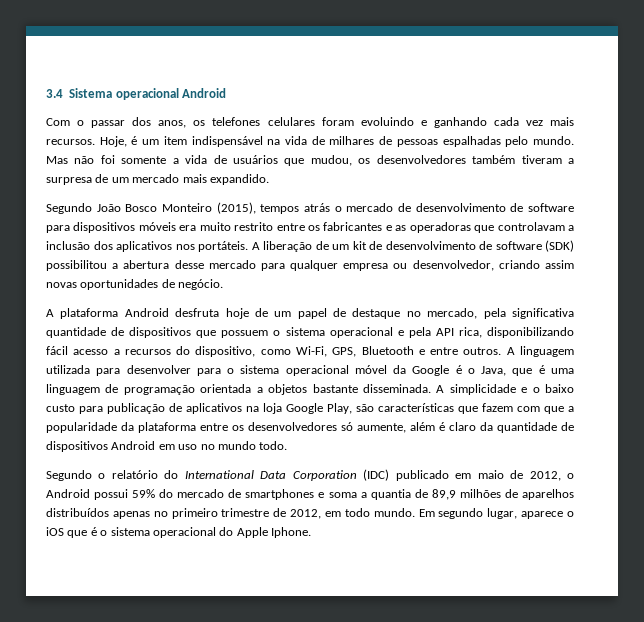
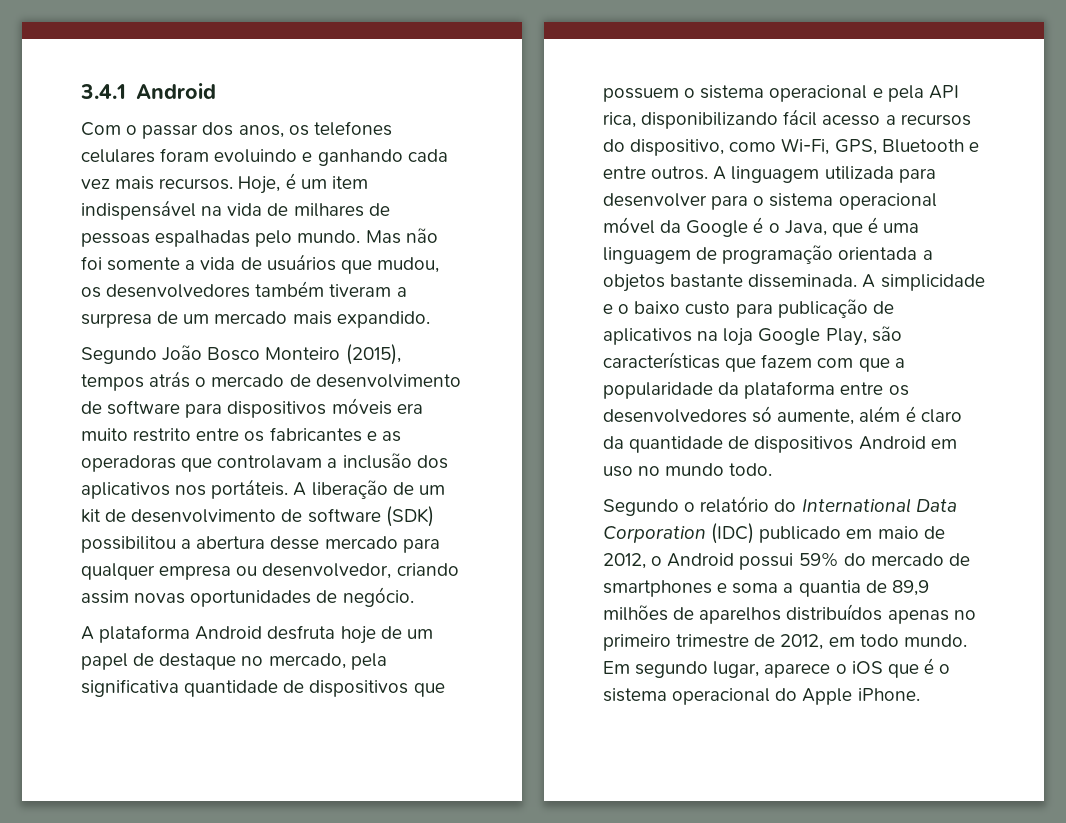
[46,88,179,100] 3.4 Sistema operacional -> [80,84,126,99] 3.4.1
[271,527,311,538] Iphone. -> [857,688,920,701] iPhone.

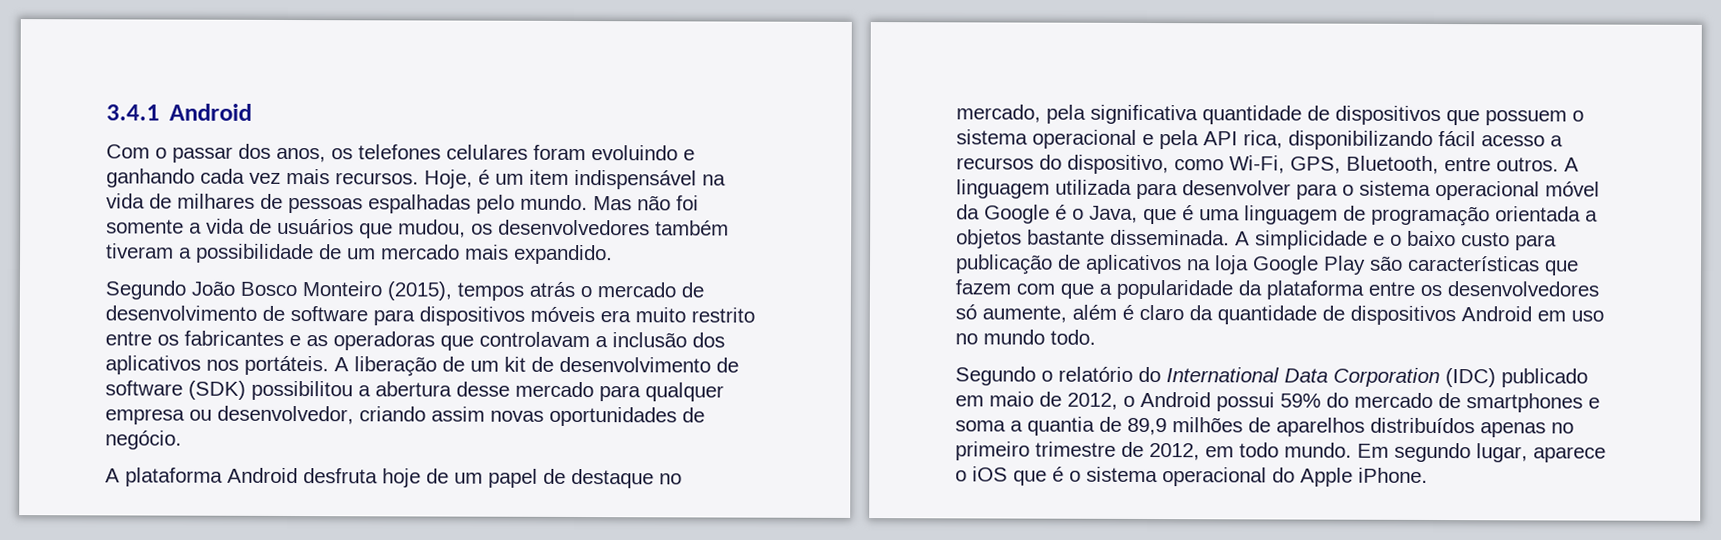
[81,313,152,328] surpresa -> [196,243,314,264] possibilidade
[881,139,979,153] Bluetooth e -> [1346,155,1439,175] Bluetooth,
[825,328,867,346] Play, -> [1323,255,1366,275] Play

